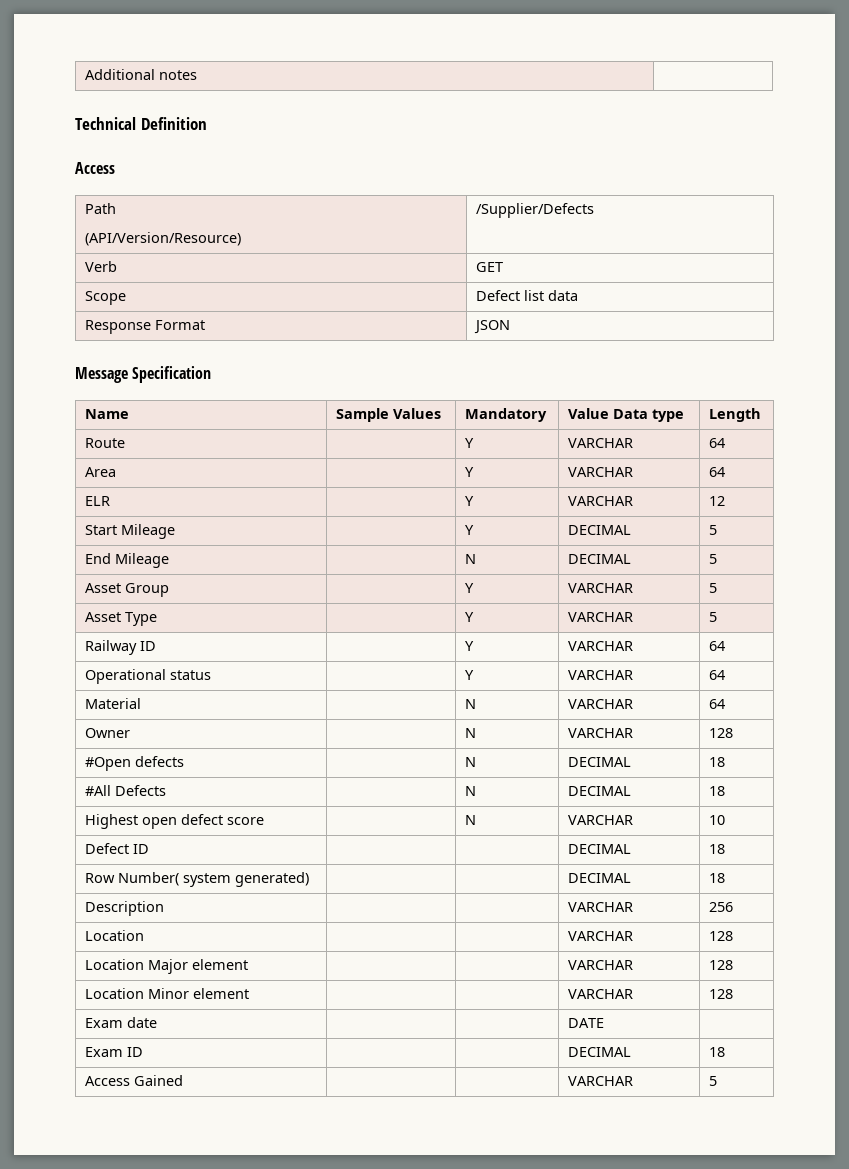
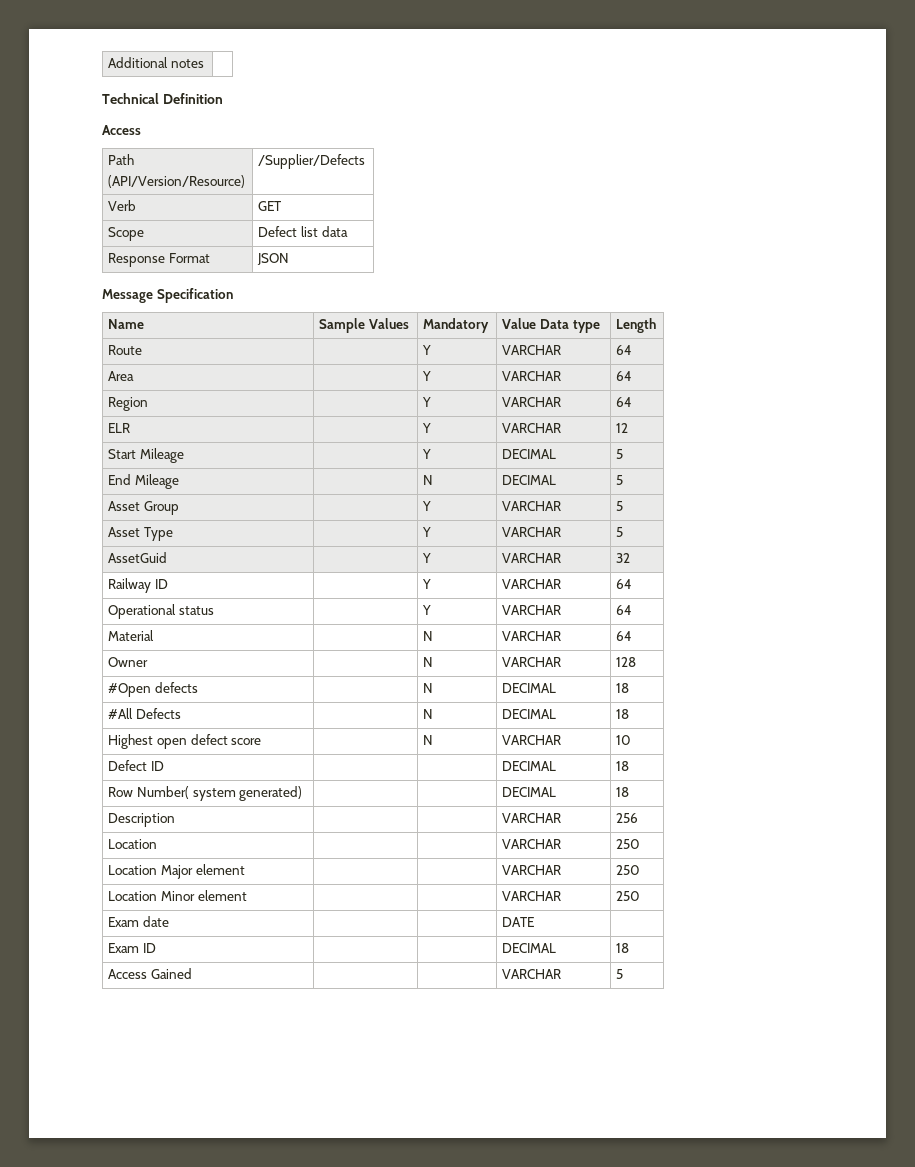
(725, 472) none -> [108,397,149,411] [422,397,432,407] [502,397,562,407] [616,397,633,407] // Region | | Y | VARCHAR | 64
(717, 617) none -> [108,552,168,563] [422,553,432,563] [502,553,562,563] [616,553,631,563] // AssetGuid | | Y | VARCHAR | 32
[708,931,733,941] 128 -> [616,839,641,849] 250
[708,960,733,970] 128 -> [616,865,641,875] 250
[708,989,733,999] 128 -> [616,891,641,901] 250

